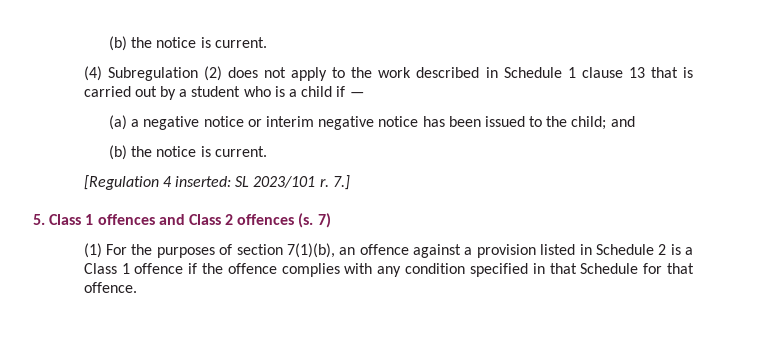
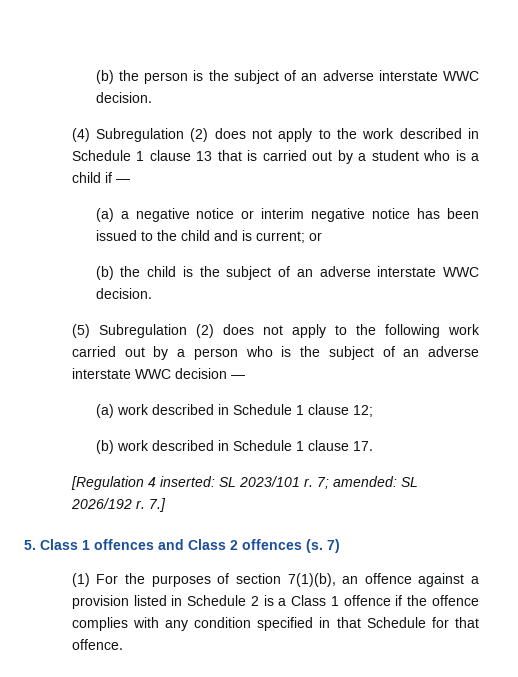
[109,36,267,51] (b) the notice is current. -> [95,70,479,84] [95,92,152,103] (b) the person is the subject of an adverse interstate WWC decision.
[571,116,635,130] [109,145,267,160] child; and // (b) the notice is current. -> [180,230,322,243] [95,266,479,280] [95,288,152,299] [71,324,481,338] [71,346,480,360] [71,368,245,379] [95,404,373,418] [95,440,373,454] child and is current; or // (b) the child is the subject of an adverse interstate WWC decision. // (5) Subregulation (2) does not apply to the following work carried out by a person who is the subject of an adverse interstate WWC decision — // (a) work described in Schedule 1 clause 12; // (b) work described in Schedule 1 clause 17.
(329, 183) none -> [316,476,418,489] [70,498,145,509] 7; amended: SL 2026/192 r.

